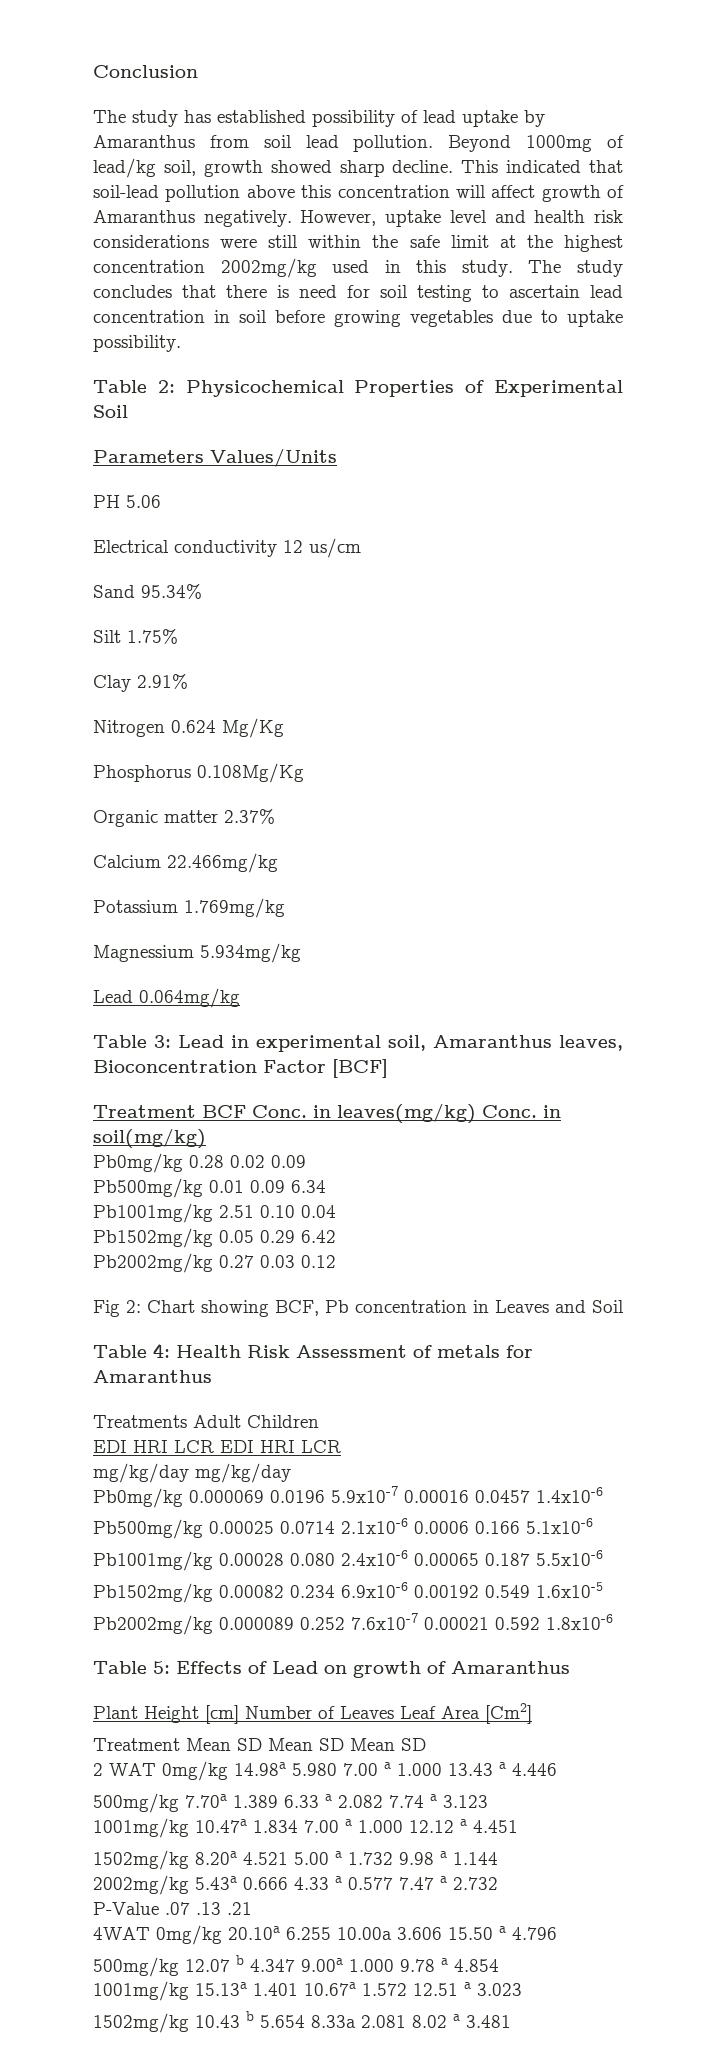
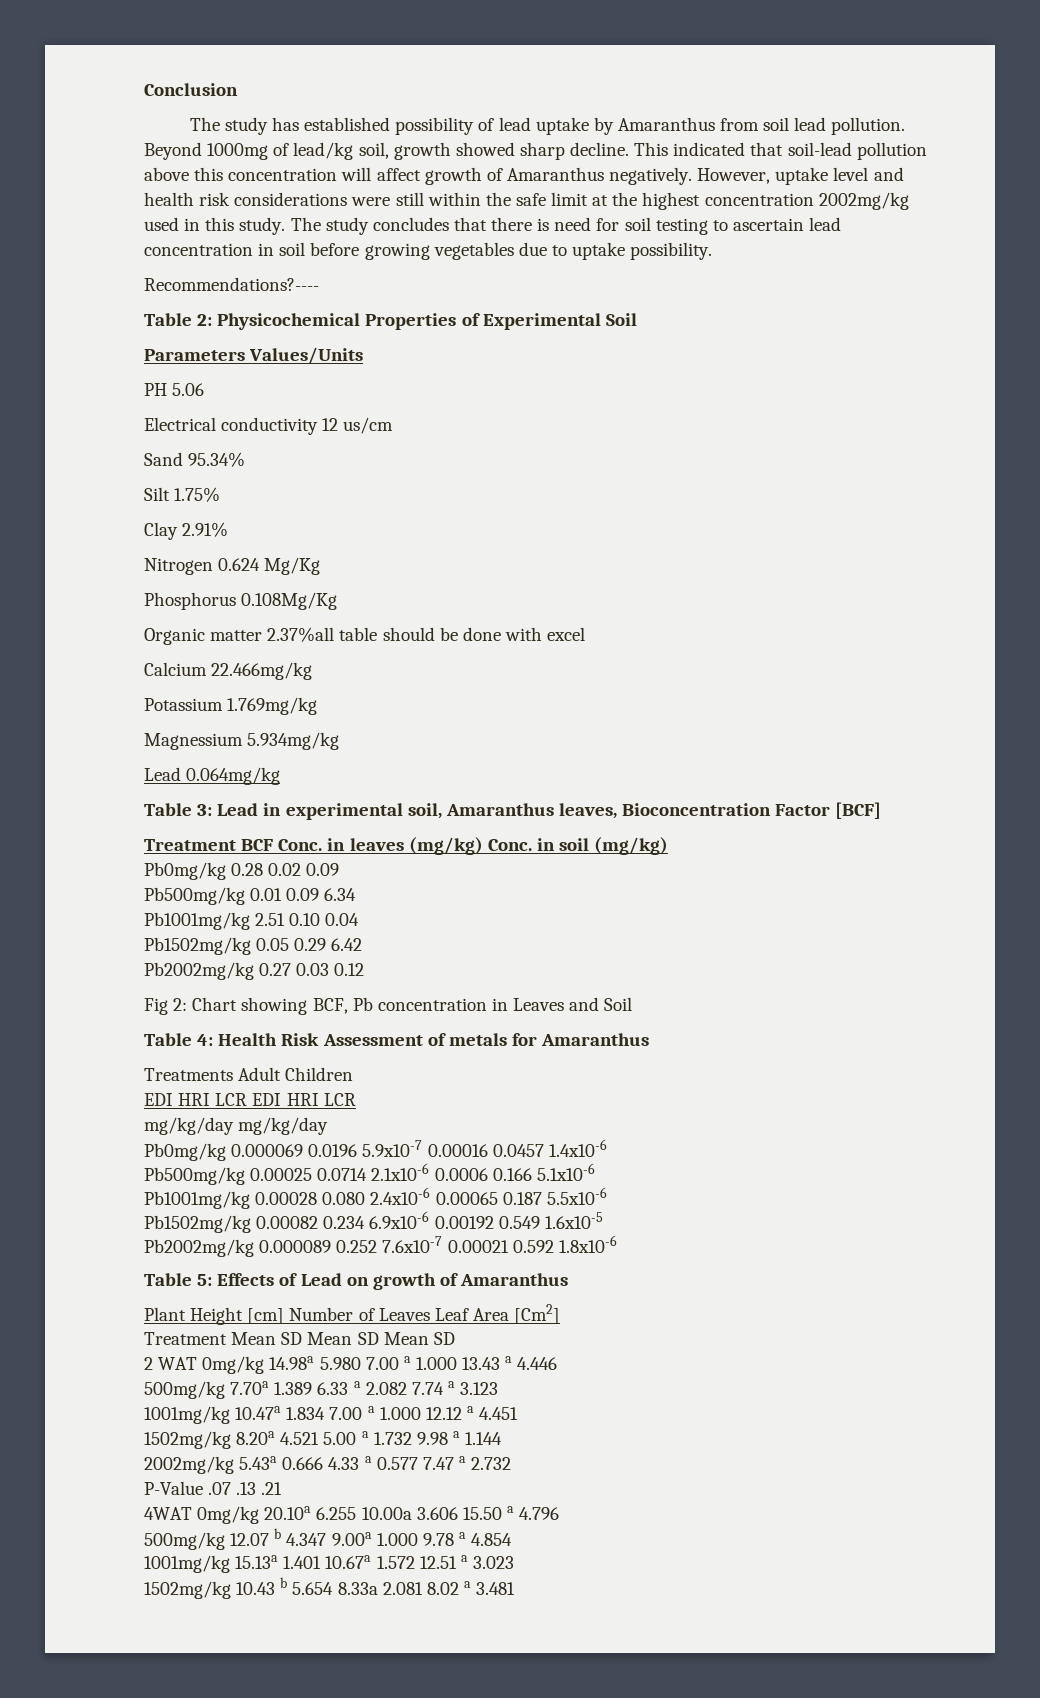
(181, 343) none -> [144,277,319,291] // Recommendations?----
[224,809,275,824] 2.37% -> [267,627,586,642] 2.37%all table should be done with excel
[337,1103,561,1124] [93,1128,206,1149] leaves(mg/kg) Conc. in soil(mg/kg) -> [349,837,669,855] leaves (mg/kg) Conc. in soil (mg/kg)

